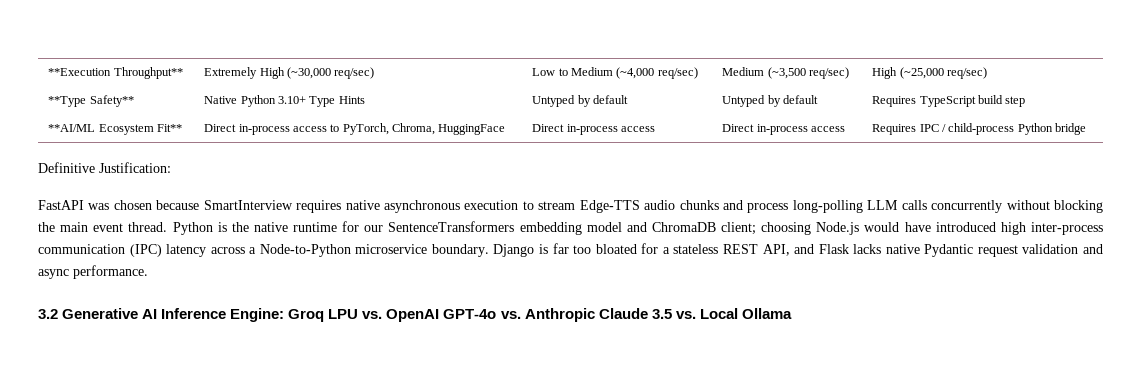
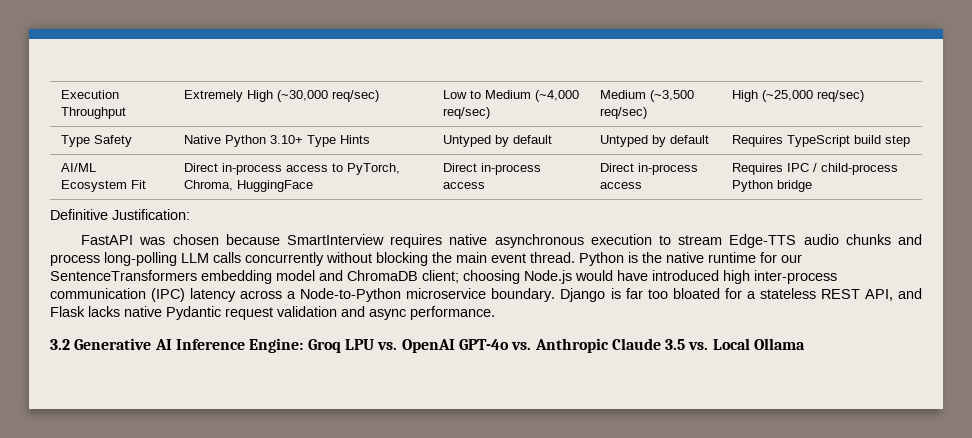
[48,67,183,79] **Execution Throughput** -> [60,90,119,99] [60,107,126,119] Execution Throughput
[48,95,134,107] **Type Safety** -> [60,135,132,147] Type Safety
[48,124,182,135] **AI/ML Ecosystem Fit** -> [60,163,96,172] [60,180,146,192] AI/ML Ecosystem Fit

